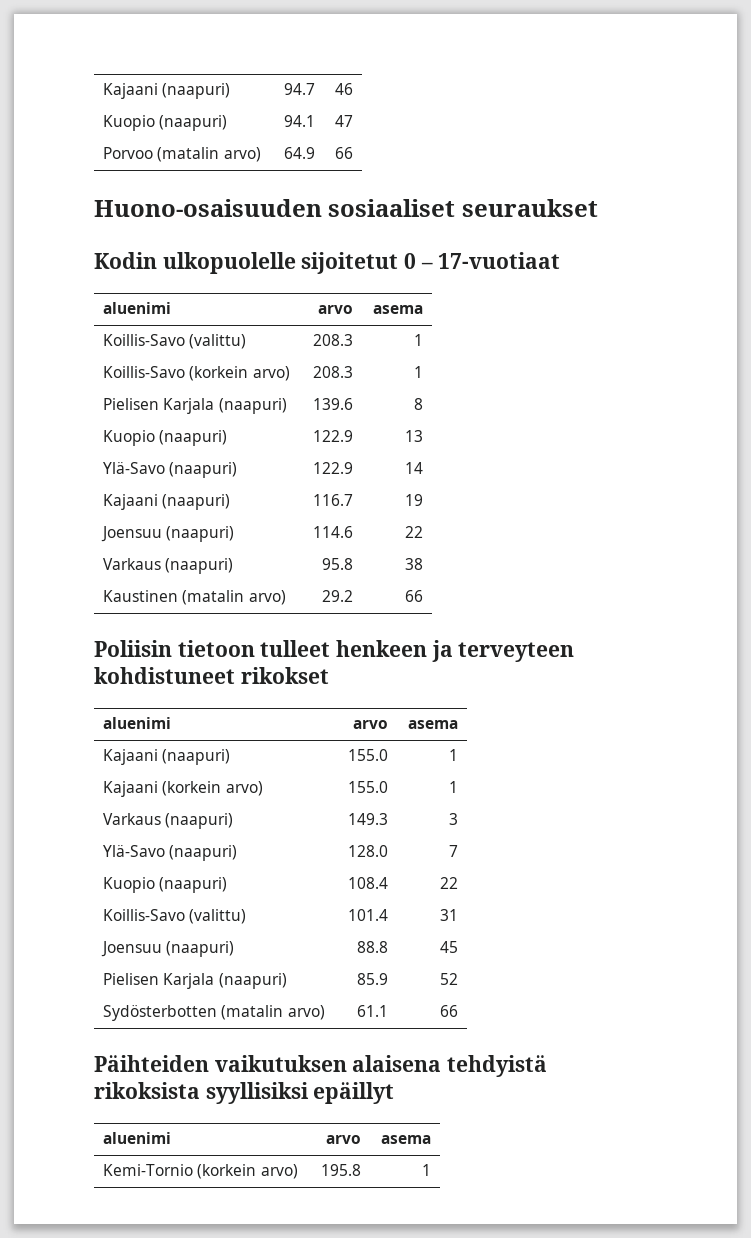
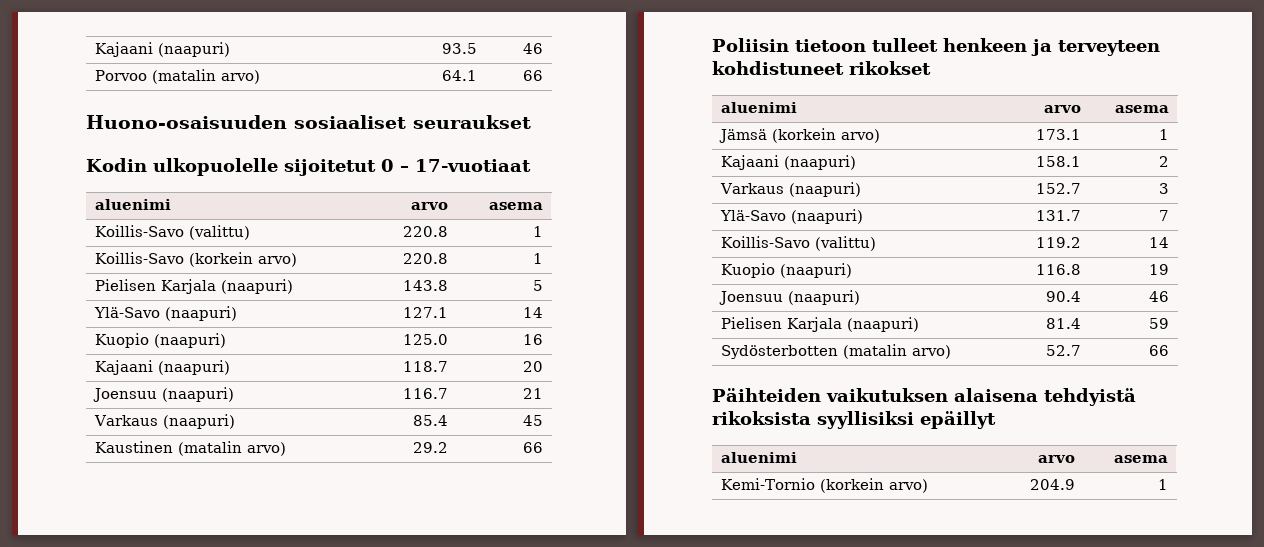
[103,83,231,99] [283,83,315,95] [334,83,353,95] [103,115,228,131] [283,115,315,127] [334,115,353,127] Kajaani (naapuri) | 94.7 | 46 // Kuopio (naapuri) | 94.1 | 47 -> [94,42,230,57] [442,43,478,54] [523,43,544,54] Kajaani (naapuri) | 93.5 | 46
[283,147,315,159] 64.9 -> [442,70,478,81] 64.1
[312,334,353,346] 208.3 -> [403,226,449,237] 220.8
[312,366,353,378] 208.3 -> [403,253,449,264] 220.8
[312,398,353,410] [413,398,423,410] [103,430,228,446] [312,430,353,442] [404,430,423,442] [103,462,238,478] [312,462,353,474] [404,462,423,474] [103,494,231,510] [312,494,353,506] [404,494,423,506] [101,526,235,542] [312,526,353,538] [404,526,423,538] [103,558,234,574] [321,558,353,570] [404,558,423,570] 139.6 | 8 // Kuopio (naapuri) | 122.9 | 13 // Ylä-Savo (naapuri) | 122.9 | 14 // Kajaani (naapuri) | 116.7 | 19 // Joensuu (naapuri) | 114.6 | 22 // Varkaus (naapuri) | 95.8 | 38 -> [403,280,449,291] [533,280,544,291] [93,306,237,321] [403,307,449,318] [523,307,544,318] [94,333,226,348] [403,334,449,345] [523,334,544,345] [94,360,230,375] [403,361,449,372] [523,361,544,372] [92,387,234,402] [403,388,449,399] [523,388,544,399] [93,414,235,429] [413,415,449,426] [523,415,544,426] 143.8 | 5 // Ylä-Savo (naapuri) | 127.1 | 14 // Kuopio (naapuri) | 125.0 | 16 // Kajaani (naapuri) | 118.7 | 20 // Joensuu (naapuri) | 116.7 | 21 // Varkaus (naapuri) | 85.4 | 45
[103,749,231,765] [347,749,388,761] [448,749,458,761] [103,781,263,797] [347,781,388,793] [448,781,458,793] [103,813,234,829] [347,813,388,825] Kajaani (naapuri) | 155.0 | 1 // Kajaani (korkein arvo) | 155.0 | 1 // Varkaus (naapuri) | 149.3 -> [718,128,880,143] [1036,129,1082,140] [1159,129,1170,140] [720,155,856,170] [1036,156,1082,167] [1159,156,1170,167] [719,182,861,197] [1036,183,1082,194] Jämsä (korkein arvo) | 173.1 | 1 // Kajaani (naapuri) | 158.1 | 2 // Varkaus (naapuri) | 152.7
[347,845,388,857] 128.0 -> [1036,210,1082,221] 131.7
[103,877,228,893] [347,877,388,889] [439,877,458,889] [103,909,247,924] [347,909,388,921] [439,909,458,921] [101,941,235,957] [356,941,388,953] [439,941,458,953] [103,973,287,989] [356,973,388,985] [439,973,458,985] Kuopio (naapuri) | 108.4 | 22 // Koillis-Savo (valittu) | 101.4 | 31 // Joensuu (naapuri) | 88.8 | 45 // Pielisen Karjala (naapuri) | 85.9 | 52 -> [720,236,876,251] [1036,237,1082,248] [1149,237,1170,248] [720,263,852,278] [1036,264,1082,275] [1149,264,1170,275] [718,290,860,305] [1046,291,1082,302] [1149,291,1170,302] [720,317,919,332] [1046,318,1082,329] [1149,318,1170,329] Koillis-Savo (valittu) | 119.2 | 14 // Kuopio (naapuri) | 116.8 | 19 // Joensuu (naapuri) | 90.4 | 46 // Pielisen Karjala (naapuri) | 81.4 | 59
[356,1005,388,1017] 61.1 -> [1046,345,1082,356] 52.7
[320,1164,361,1176] 195.8 -> [1030,479,1076,490] 204.9

